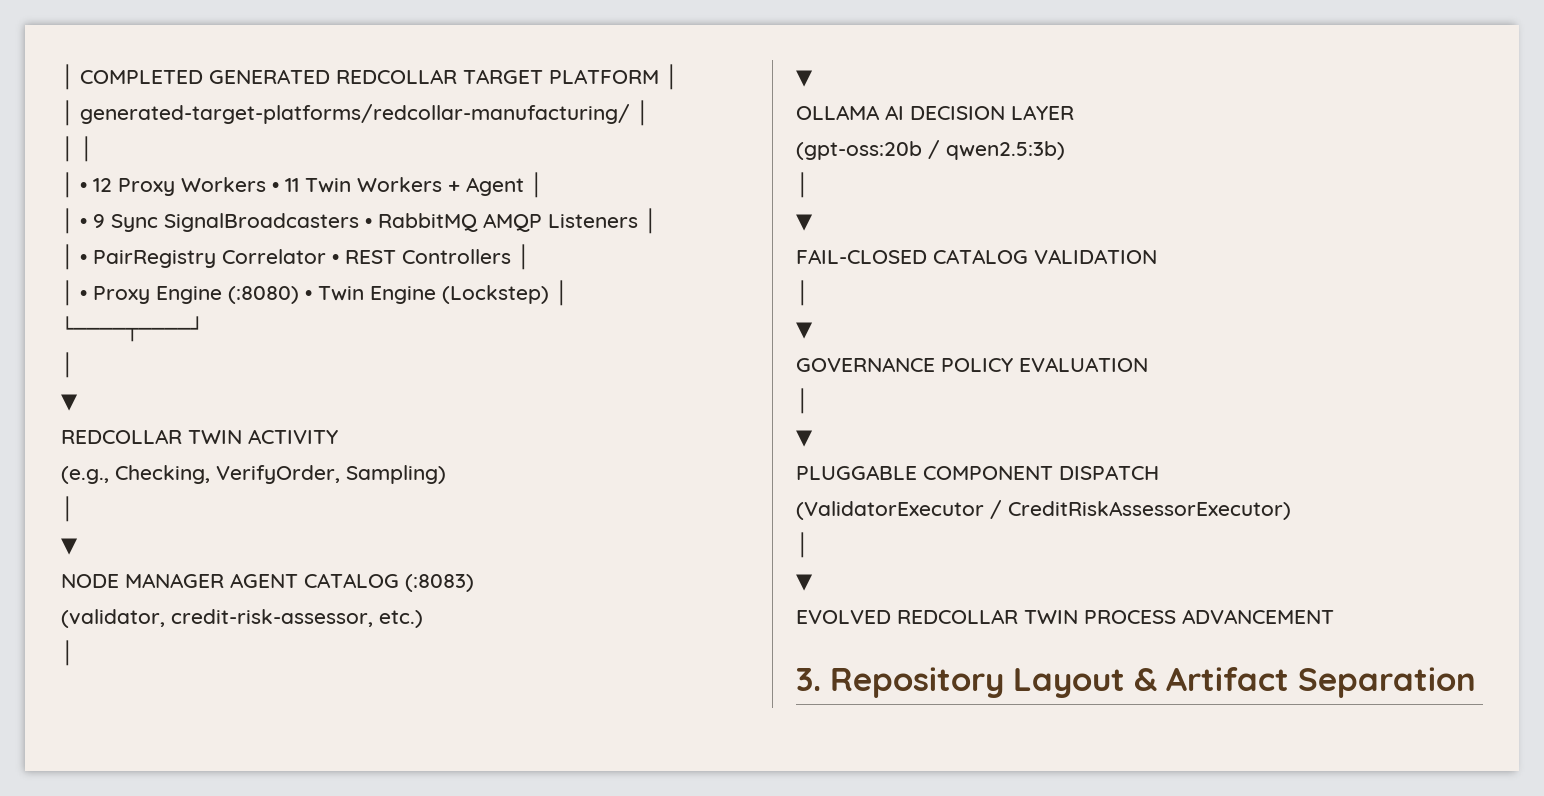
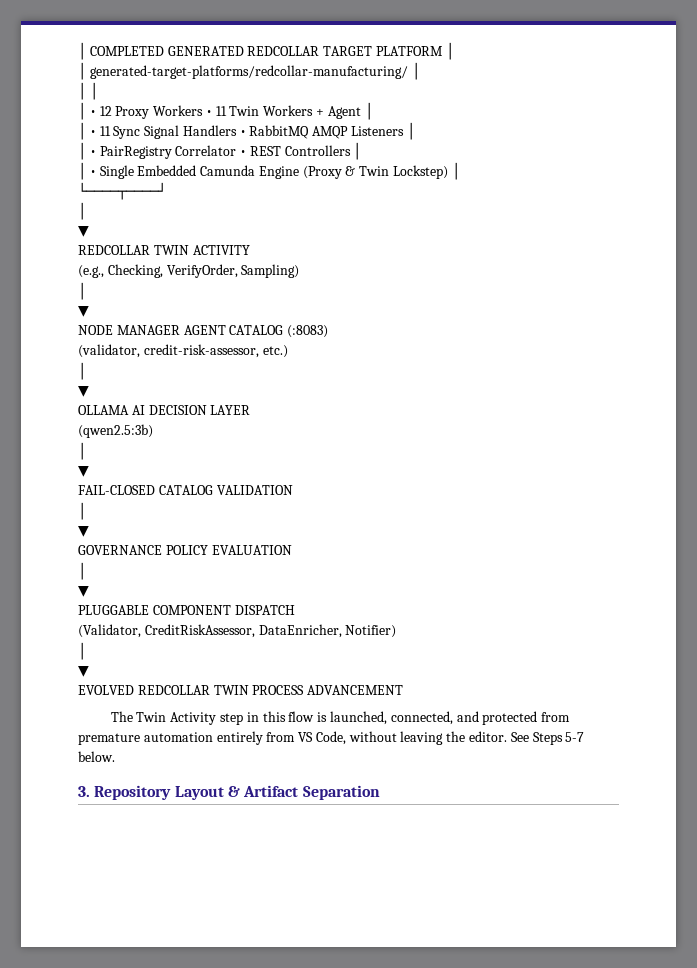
[93,213,359,232] 9 Sync SignalBroadcasters -> [99,125,237,139] 11 Sync Signal Handlers
[93,285,549,304] Proxy Engine (:8080) • Twin Engine (Lockstep) -> [99,165,449,179] Single Embedded Camunda Engine (Proxy & Twin Lockstep)
[796,140,1065,160] (gpt-oss:20b / qwen2.5:3b) -> [78,424,153,438] (qwen2.5:3b)
[796,500,1291,520] (ValidatorExecutor / CreditRiskAssessorExecutor) -> [78,624,397,638] (Validator, CreditRiskAssessor, DataEnricher, Notifier)
(1334, 616) none -> [110,711,571,725] [78,731,585,745] [78,751,115,762] // The Twin Activity step in this flow is launched, connected, and protected from premature automation entirely from VS Code, without leaving the editor. See Steps 5-7 below.

